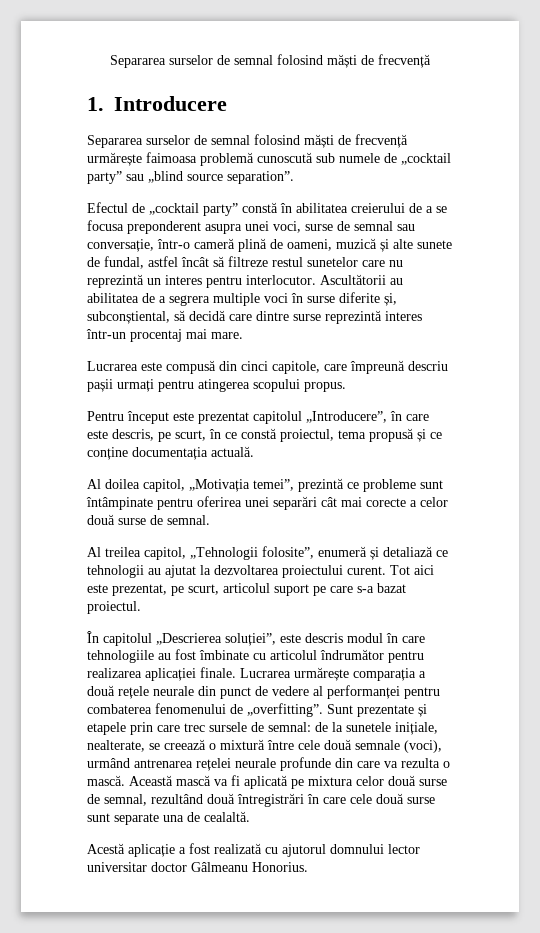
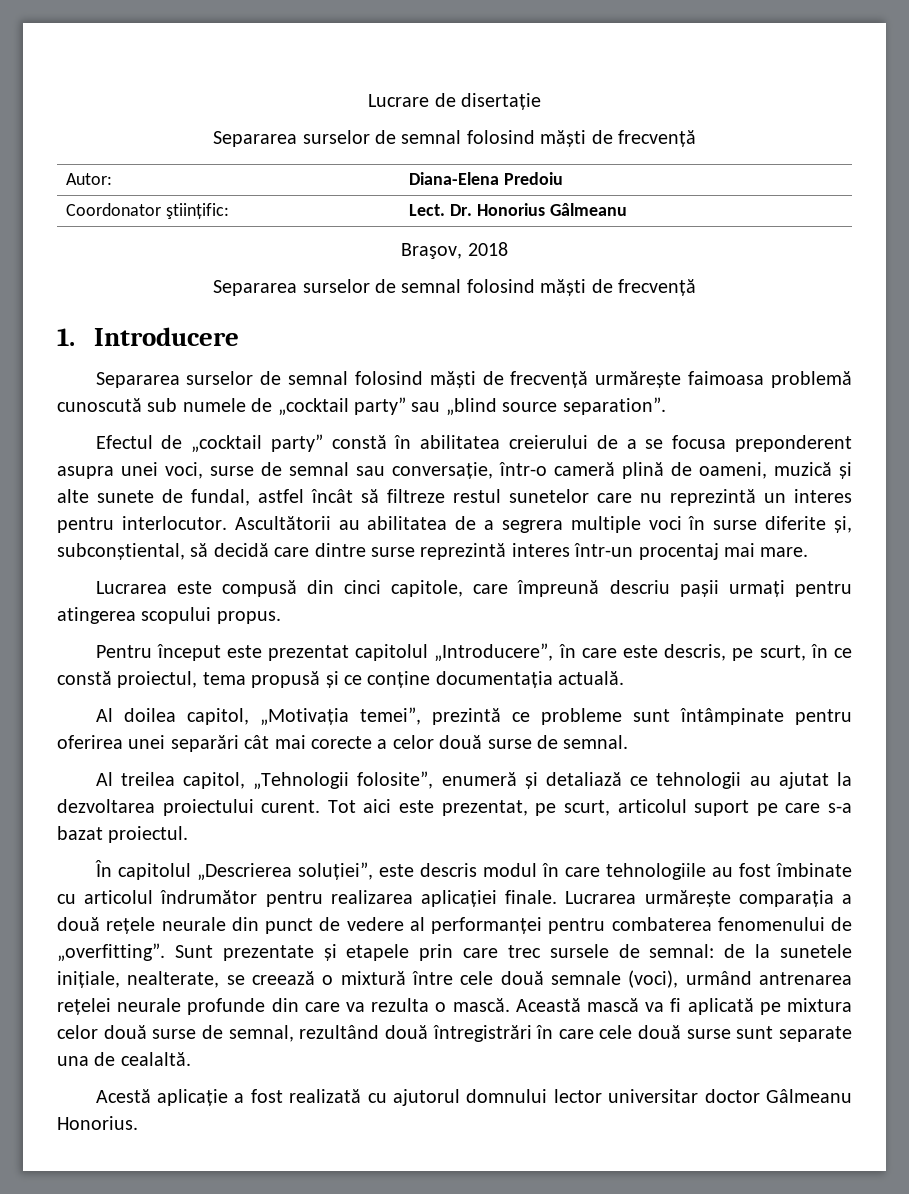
(110, 61) none -> [368,93,541,110] [213,130,696,147] [66,173,113,185] [409,172,564,185] [66,203,230,219] [409,203,627,216] [401,242,508,259] Lucrare de disertație // Separarea surselor de semnal folosind măști de frecvență // Autor: | Diana-Elena Predoiu // Coordonator ştiințific: | Lect. Dr. Honorius Gâlmeanu // Braşov, 2018 //

